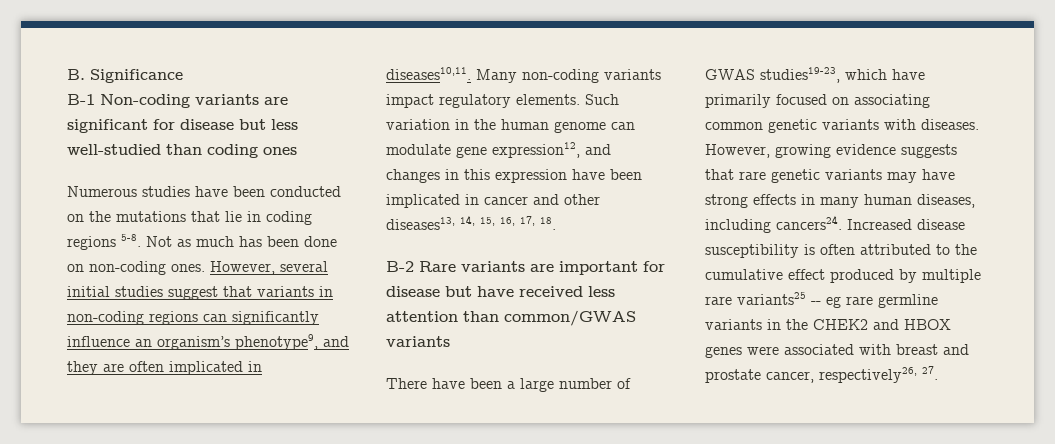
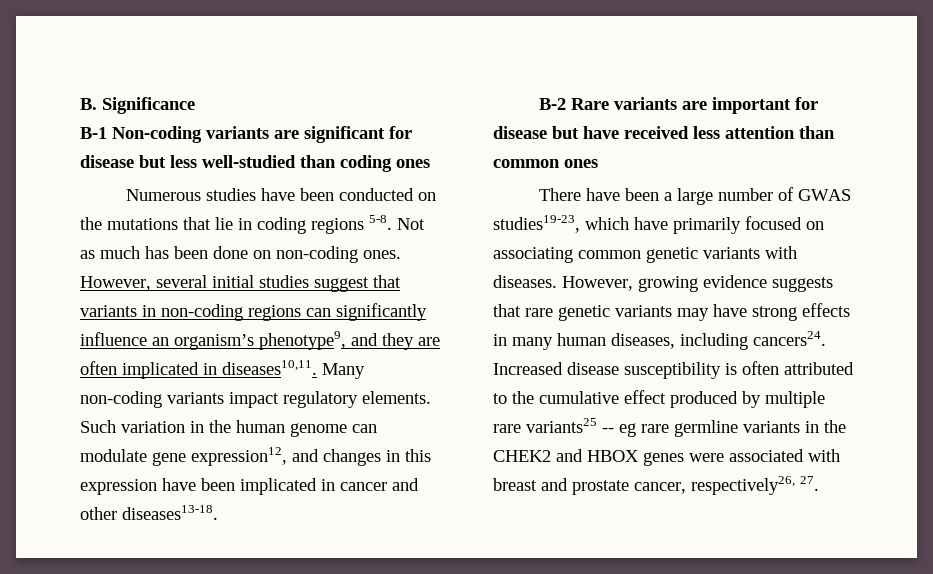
[386,215,556,230] diseases13, 14, 15, 16, 17, 18. -> [122,505,218,520] diseases13-18.
[504,310,636,326] [386,336,450,347] common/GWAS variants -> [493,159,598,168] common ones

